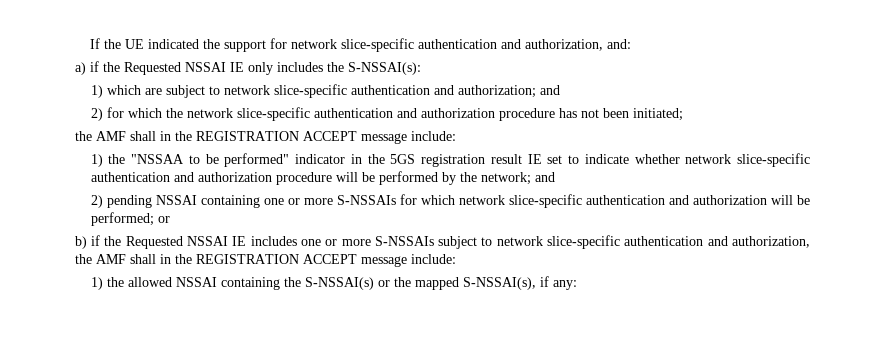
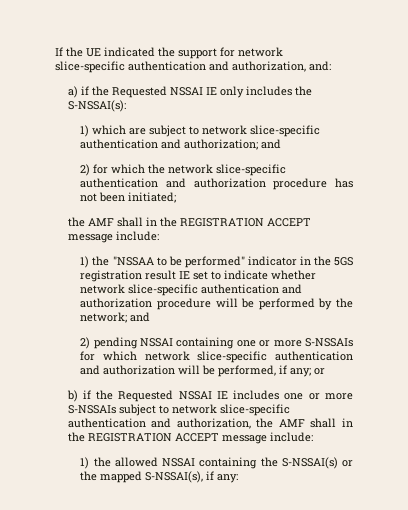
[90,212,154,226] performed; -> [218,365,312,377] performed, if any;

